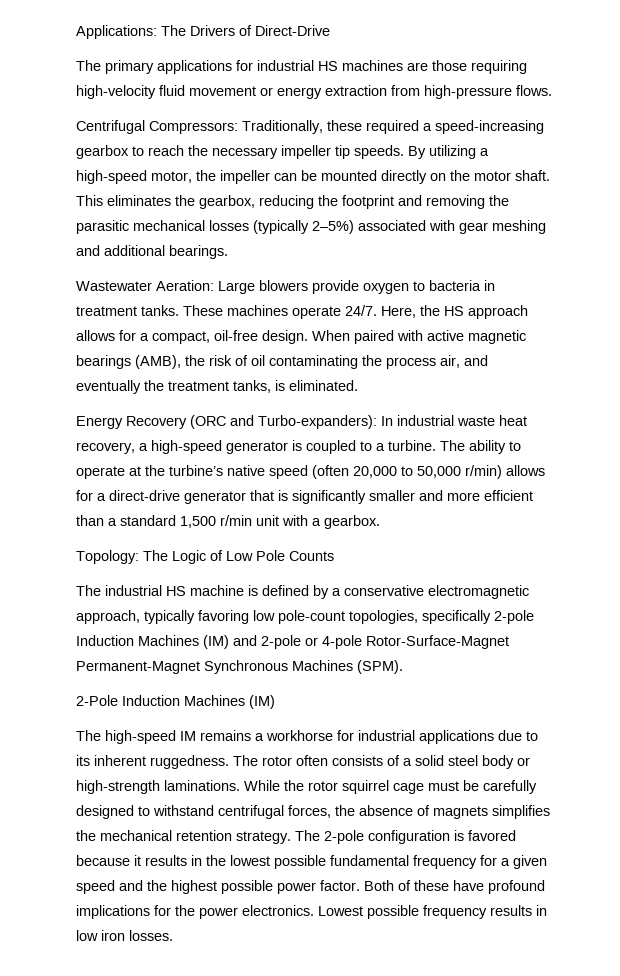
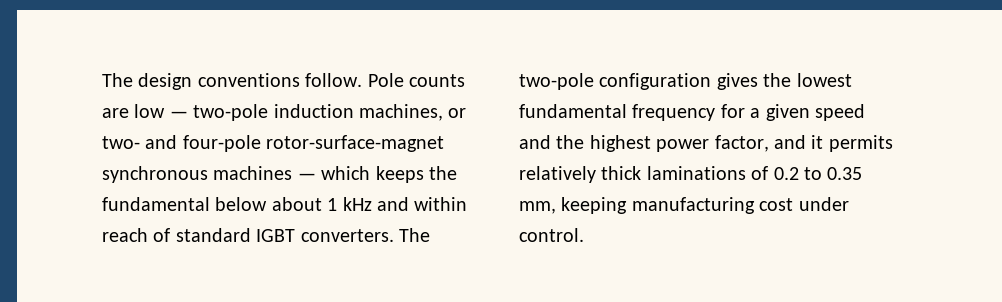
[76,25,330,39] [76,60,527,74] [76,85,552,99] [76,120,544,134] [76,145,489,159] [76,170,550,184] [76,195,509,209] [76,220,546,234] [76,245,228,259] [76,280,495,294] [76,305,528,319] [76,330,526,344] [76,355,488,369] [76,380,358,394] [76,415,527,429] [76,440,521,454] [76,465,545,479] [76,490,533,504] [76,515,380,529] [76,550,334,564] [76,585,529,599] [76,610,534,624] [76,635,509,649] [76,660,403,674] [76,695,275,709] [76,730,538,744] [76,755,530,769] [76,780,537,794] [76,805,550,819] [76,830,516,844] [76,855,202,866] Applications: The Drivers of Direct-Drive // The primary applications for industrial HS machines are those requiring high-velocity fluid movement or energy extraction from high-pressure flows. // Centrifugal Compressors: Traditionally, these required a speed-increasing gearbox to reach the necessary impeller tip speeds. By utilizing a high-speed motor, the impeller can be mounted directly on the motor shaft. This eliminates the gearbox, reducing the footprint and removing the parasitic mechanical losses (typically 2–5%) associated with gear meshing and additional bearings. // Wastewater Aeration: Large blowers provide oxygen to bacteria in treatment tanks. These machines operate 24/7. Here, the HS approach allows for a compact, oil-free design. When paired with active magnetic bearings (AMB), the risk of oil contaminating the process air, and eventually the treatment tanks, is eliminated. // Energy Recovery (ORC and Turbo-expanders): In industrial waste heat recovery, a high-speed generator is coupled to a turbine. The ability to operate at the turbine’s native speed (often 20,000 to 50,000 r/min) allows for a direct-drive generator that is significantly smaller and more efficient than a standard 1,500 r/min unit with a gearbox. // Topology: The Logic of Low Pole Counts // The industrial HS machine is defined by a conservative electromagnetic approach, typically favoring low pole-count topologies, specifically 2-pole Induction Machines (IM) and 2-pole or 4-pole Rotor-Surface-Magnet Permanent-Magnet Synchronous Machines (SPM). // 2-Pole Induction Machines (IM) // The high-speed IM remains a workhorse for industrial applications due to its inherent ruggedness. The rotor often consists of a solid steel body or high-strength laminations. While the rotor squirrel cage must be carefully designed to withstand centrifugal forces, the absence of magnets simplifies the mechanical retention strategy. The 2-pole configuration is favored because it results in -> [102,73,465,90] [102,104,467,121] [102,135,445,152] [102,166,457,183] [102,197,468,211] [102,228,430,242] [519,73,758,90] The design conventions follow. Pole counts are low — two-pole induction machines, or two- and four-pole rotor-surface-magnet synchronous machines — which keeps the fundamental below about 1 kHz and within reach of standard IGBT converters. The two-pole configuration gives
[274,855,326,869] possible -> (852, 80) none
[221,880,545,894] [76,905,547,919] [76,930,173,941] possible power factor. Both of these have profound implications for the power electronics. Lowest possible frequency results in low iron losses. -> [656,135,893,152] [519,166,863,183] [519,197,849,214] [519,228,584,242] power factor, and it permits relatively thick laminations of 0.2 to 0.35 mm, keeping manufacturing cost under control.

